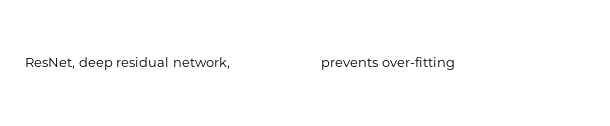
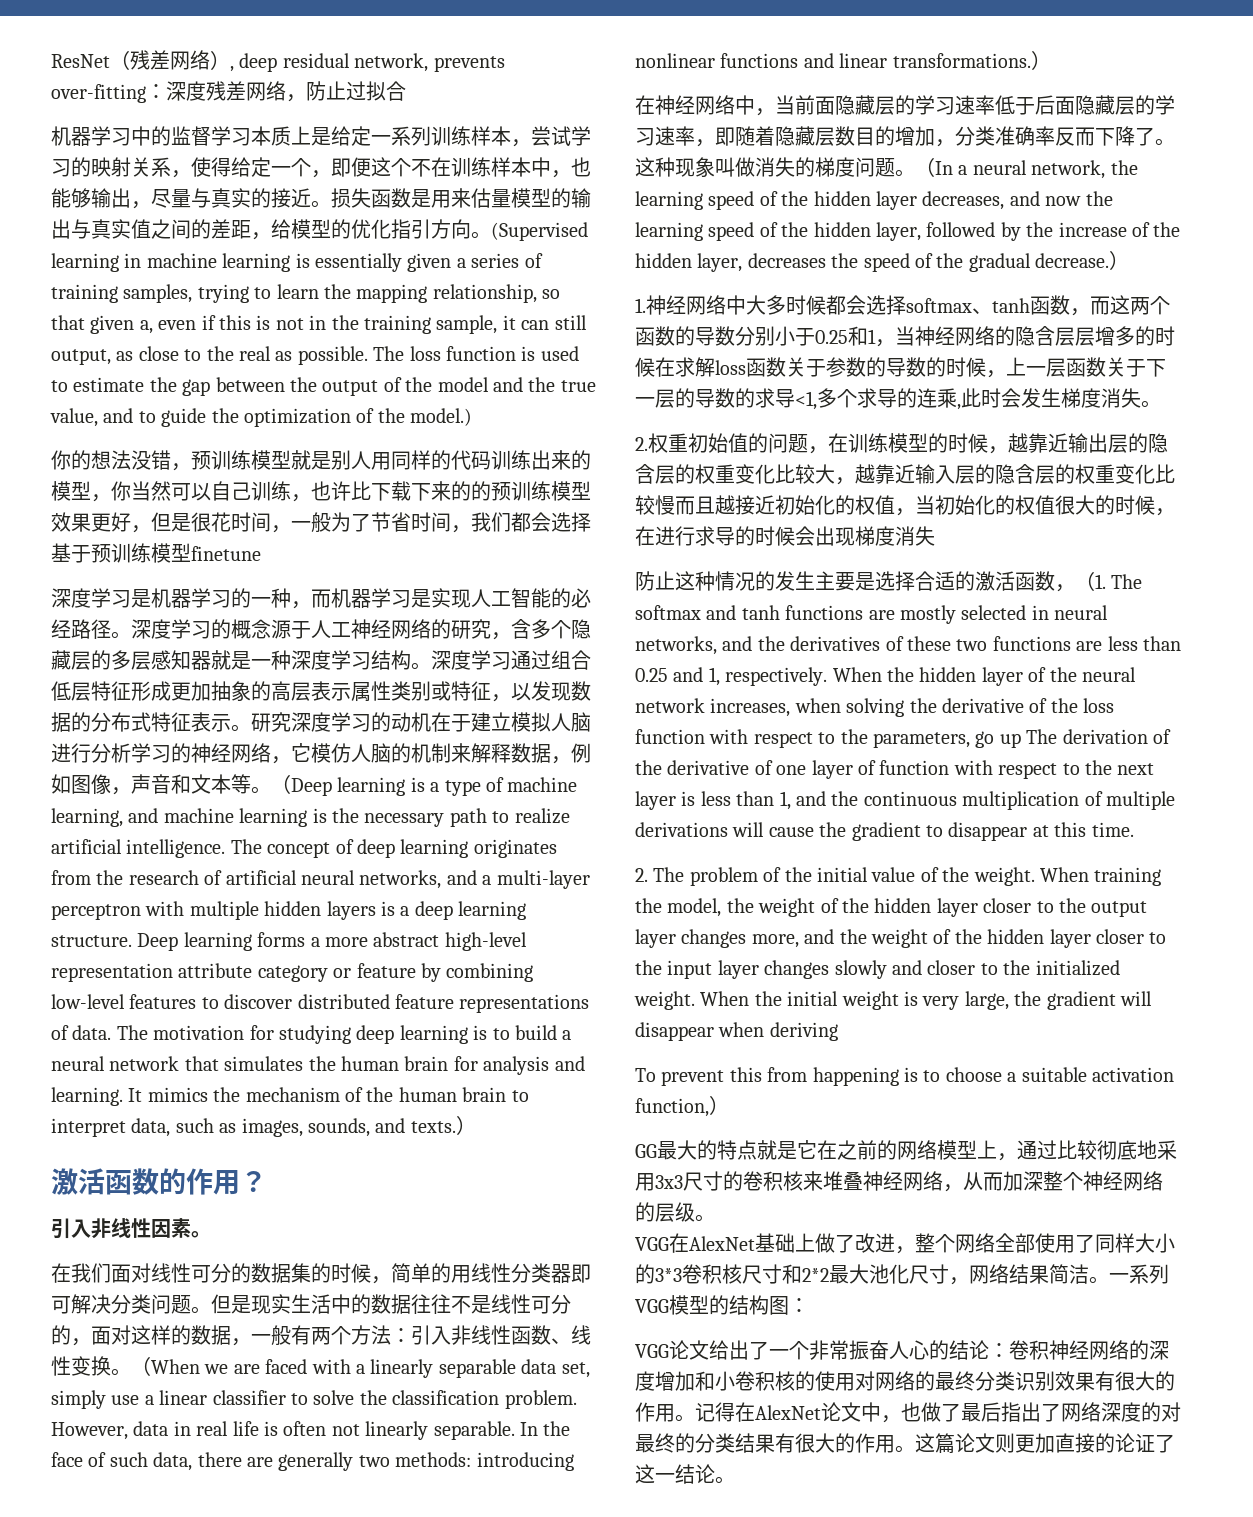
[25,58,75,69] ResNet, -> [51,50,234,72] ResNet（残差网络）,
(455, 63) none -> [146,81,406,102] [51,126,591,147] [51,157,591,178] [51,188,591,209] [51,219,588,241] [51,253,543,272] [51,284,561,303] [51,315,587,334] [51,346,579,365] [51,377,596,396] [50,408,473,427] [51,450,591,471] [51,481,591,502] [51,512,591,533] [51,543,261,563] [51,588,591,609] [51,619,591,640] [51,650,591,670] [51,681,591,702] [51,712,591,732] [51,743,591,764] [51,774,578,796] [51,808,570,827] [51,839,557,858] [51,870,590,889] [51,901,527,920] [51,932,527,951] [51,963,534,982] [51,994,590,1013] [51,1025,572,1044] [51,1056,585,1075] [51,1087,529,1106] [51,1115,476,1137] [51,1168,267,1195] [51,1218,211,1239] [51,1263,591,1284] [51,1294,571,1314] [51,1325,591,1346] [51,1356,590,1378] [51,1390,577,1409] [51,1421,571,1440] [51,1452,574,1471] [635,50,1051,70] [635,95,1175,116] [635,126,1175,147] [635,157,1138,179] [635,191,1113,210] [635,222,1181,241] [635,250,1130,272] [635,295,1170,316] [635,326,1175,347] [635,357,1166,378] [635,388,1161,410] [635,433,1168,454] [635,464,1175,485] [635,495,1175,516] [635,526,935,546] [635,571,1143,592] [635,605,1109,624] [635,636,1181,655] [635,667,1136,686] [635,698,1115,717] [635,729,1171,748] [635,760,1155,779] [635,791,1175,810] [635,822,1134,841] [635,867,1162,886] [635,898,1148,917] [635,929,1167,948] [635,960,1120,979] [634,991,1152,1010] [635,1022,838,1041] [635,1067,1174,1086] [635,1095,729,1117] [635,1140,1177,1161] [635,1171,1163,1192] [635,1202,715,1222] [635,1233,1175,1254] [635,1264,1169,1285] [635,1295,809,1315] [635,1340,1169,1360] [635,1371,1175,1391] [635,1402,1181,1423] [635,1433,1175,1454] [635,1464,735,1484] ：深度残差网络，防止过拟合 // 机器学习中的监督学习本质上是给定一系列训练样本，尝试学习的映射关系，使得给定一个，即便这个不在训练样本中，也能够输出，尽量与真实的接近。损失函数是用来估量模型的输出与真实值之间的差距，给模型的优化指引方向。(Supervised learning in machine learning is essentially given a series of training samples, trying to learn the mapping relationship, so that given a, even if this is not in the training sample, it can still output, as close to the real as possible. The loss function is used to estimate the gap between the output of the model and the true value, and to guide the optimization of the model.) // 你的想法没错，预训练模型就是别人用同样的代码训练出来的模型，你当然可以自己训练，也许比下载下来的的预训练模型效果更好，但是很花时间，一般为了节省时间，我们都会选择基于预训练模型finetune // 深度学习是机器学习的一种，而机器学习是实现人工智能的必经路径。深度学习的概念源于人工神经网络的研究，含多个隐藏层的多层感知器就是一种深度学习结构。深度学习通过组合低层特征形成更加抽象的高层表示属性类别或特征，以发现数据的分布式特征表示。研究深度学习的动机在于建立模拟人脑进行分析学习的神经网络，它模仿人脑的机制来解释数据，例如图像，声音和文本等。（Deep learning is a type of machine learning, and machine learning is the necessary path to realize artificial intelligence. The concept of deep learning originates from the research of artificial neural networks, and a multi-layer perceptron with multiple hidden layers is a deep learning structure. Deep learning forms a more abstract high-level representation attribute category or feature by combining low-level features to discover distributed feature representations of data. The motivation for studying deep learning is to build a neural network that simulates the human brain for analysis and learning. It mimics the mechanism of the human brain to interpret data, such as images, sounds, and texts.） // 激活函数的作用？ // 引入非线性因素。 // 在我们面对线性可分的数据集的时候，简单的用线性分类器即可解决分类问题。但是现实生活中的数据往往不是线性可分的，面对这样的数据，一般有两个方法：引入非线性函数、线性变换。（When we are faced with a linearly separable data set, simply use a linear classifier to solve the classification problem. However, data in real life is often not linearly separable. In the face of such data, there are generally two methods: introducing nonlinear functions and linear transformations.） // 在神经网络中，当前面隐藏层的学习速率低于后面隐藏层的学习速率，即随着隐藏层数目的增加，分类准确率反而下降了。这种现象叫做消失的梯度问题。（In a neural network, the learning speed of the hidden layer decreases, and now the learning speed of the hidden layer, followed by the increase of the hidden layer, decreases the speed of the gradual decrease.） // 1.神经网络中大多时候都会选择softmax、tanh函数，而这两个函数的导数分别小于0.25和1，当神经网络的隐含层层增多的时候在求解loss函数关于参数的导数的时候，上一层函数关于下一层的导数的求导<1,多个求导的连乘,此时会发生梯度消失。 // 2.权重初始值的问题，在训练模型的时候，越靠近输出层的隐含层的权重变化比较大，越靠近输入层的隐含层的权重变化比较慢而且越接近初始化的权值，当初始化的权值很大的时候，在进行求导的时候会出现梯度消失 // 防止这种情况的发生主要是选择合适的激活函数，（1. The softmax and tanh functions are mostly selected in neural networks, and the derivatives of these two functions are less than 0.25 and 1, respectively. When the hidden layer of the neural network increases, when solving the derivative of the loss function with respect to the parameters, go up The derivation of the derivative of one layer of function with respect to the next layer is less than 1, and the continuous multiplication of multiple derivations will cause the gradient to disappear at this time. // 2. The problem of the initial value of the weight. When training the model, the weight of the hidden layer closer to the output layer changes more, and the weight of the hidden layer closer to the input layer changes slowly and closer to the initialized weight. When the initial weight is very large, the gradient will disappear when deriving // To prevent this from happening is to choose a suitable activation function,） // GG最大的特点就是它在之前的网络模型上，通过比较彻底地采用3x3尺寸的卷积核来堆叠神经网络，从而加深整个神经网络的层级。 // VGG在AlexNet基础上做了改进，整个网络全部使用了同样大小的3*3卷积核尺寸和2*2最大池化尺寸，网络结果简洁。一系列VGG模型的结构图： // VGG论文给出了一个非常振奋人心的结论：卷积神经网络的深度增加和小卷积核的使用对网络的最终分类识别效果有很大的作用。记得在AlexNet论文中，也做了最后指出了网络深度的对最终的分类结果有很大的作用。这篇论文则更加直接的论证了这一结论。

